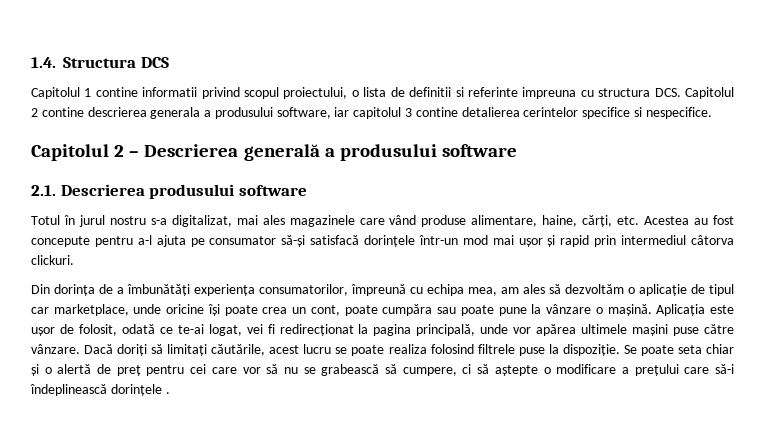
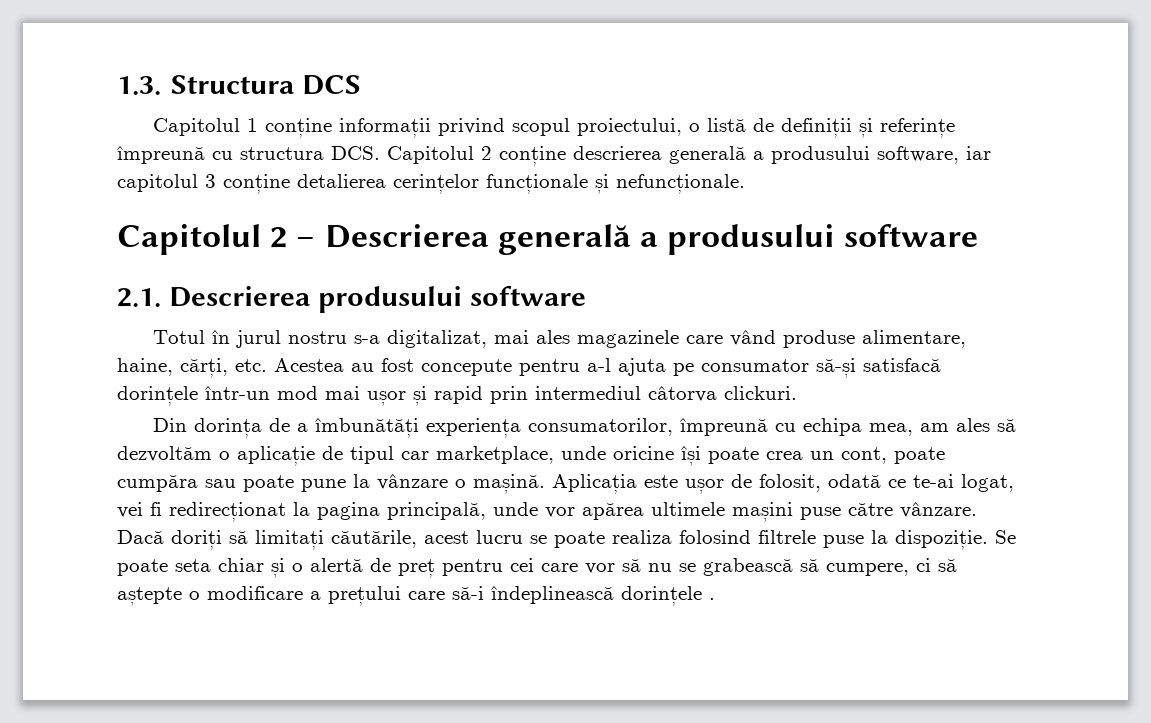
[31,57,56,68] 1.4. -> [117,76,161,95] 1.3.
[95,87,198,97] contine informatii -> [264,118,431,138] conține informații
[363,87,577,99] lista de definitii si referinte impreuna -> [706,118,955,138] [117,146,205,164] listă de definiții și referințe împreună
[41,107,201,119] contine descrierea generala -> [499,146,746,166] conține descrierea generală
[415,107,712,119] contine detalierea cerintelor specifice si nespecifice. -> [223,174,745,194] conține detalierea cerințelor funcționale și nefuncționale.

